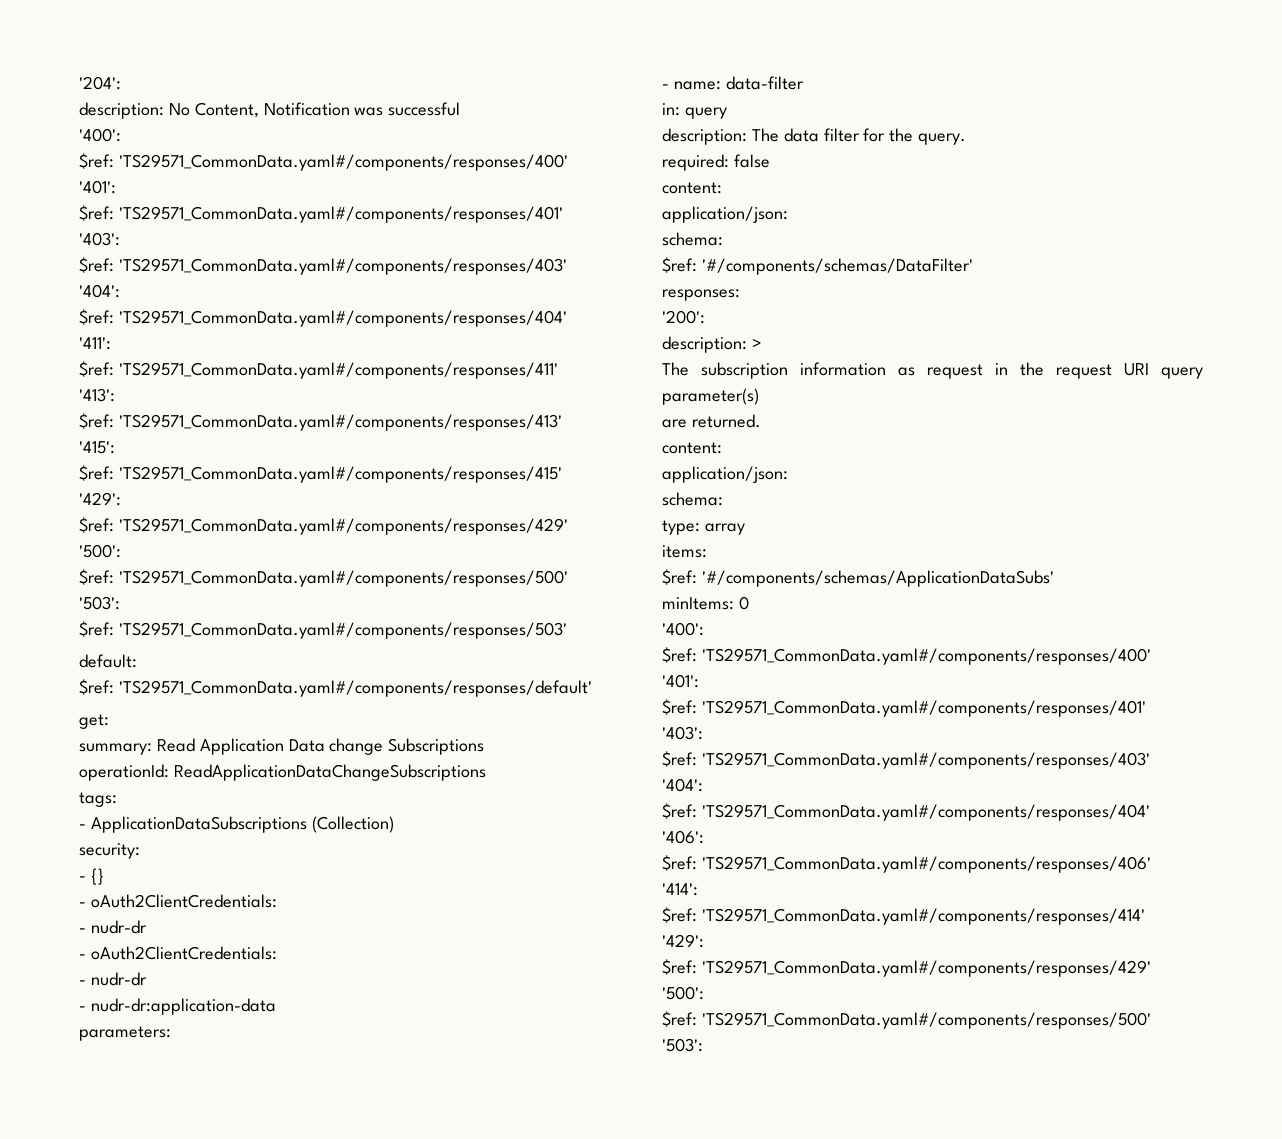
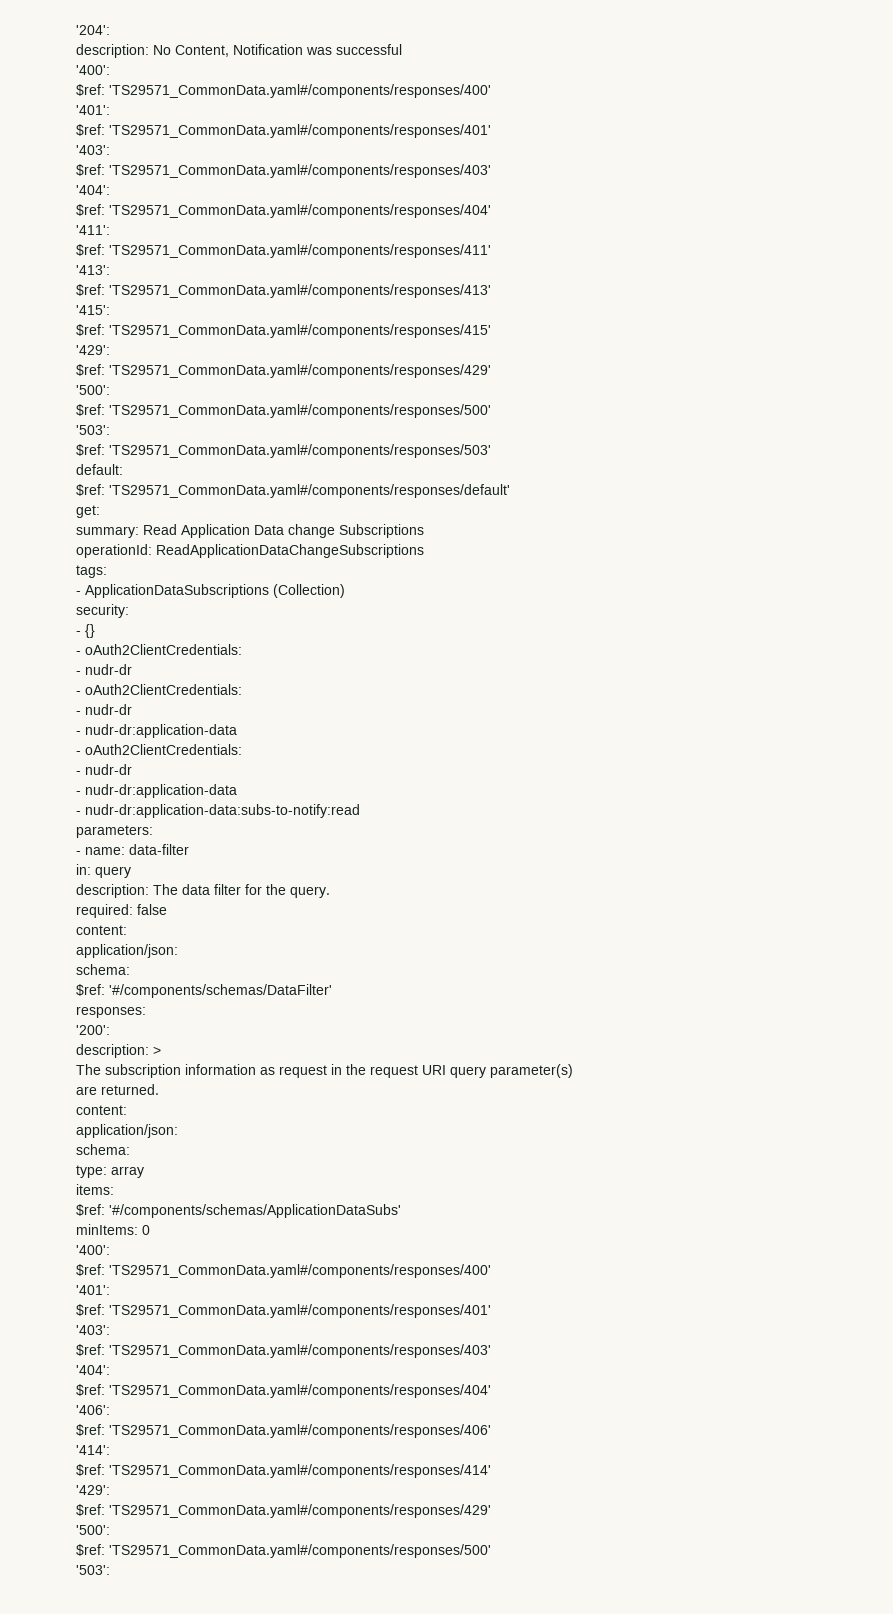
(276, 1006) none -> [76,744,242,755] [76,764,132,775] [76,784,237,798] [76,804,360,818] // - oAuth2ClientCredentials: // - nudr-dr // - nudr-dr:application-data // - nudr-dr:application-data:subs-to-notify:read

